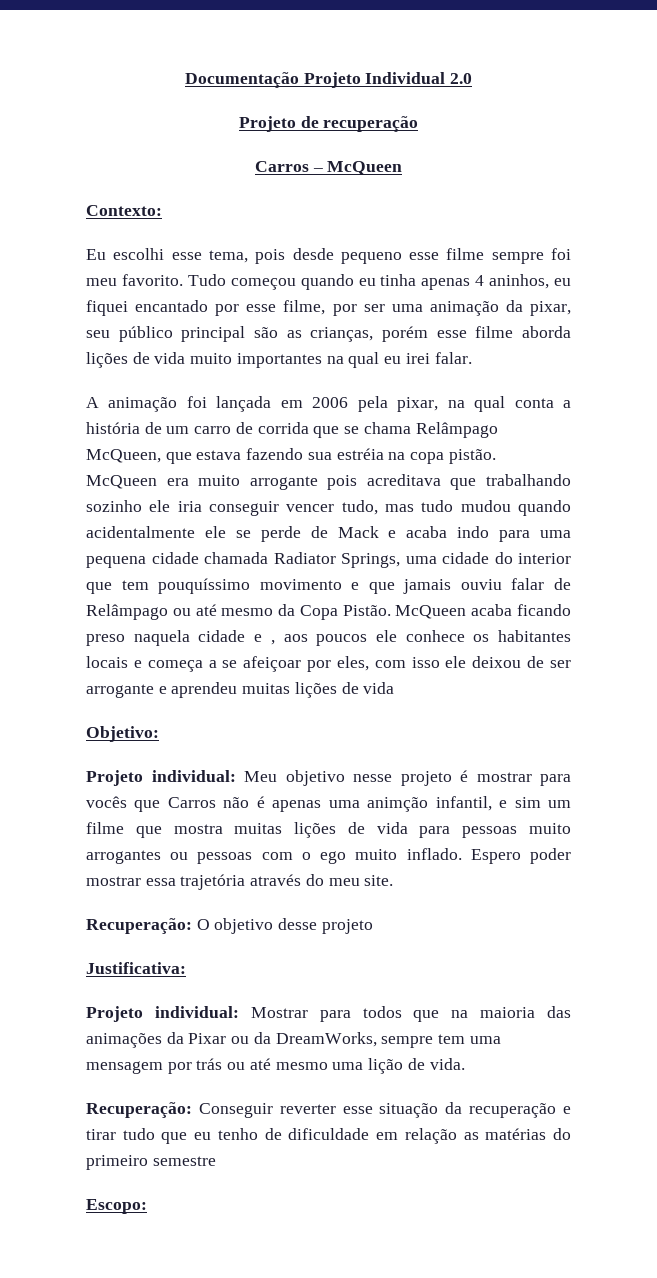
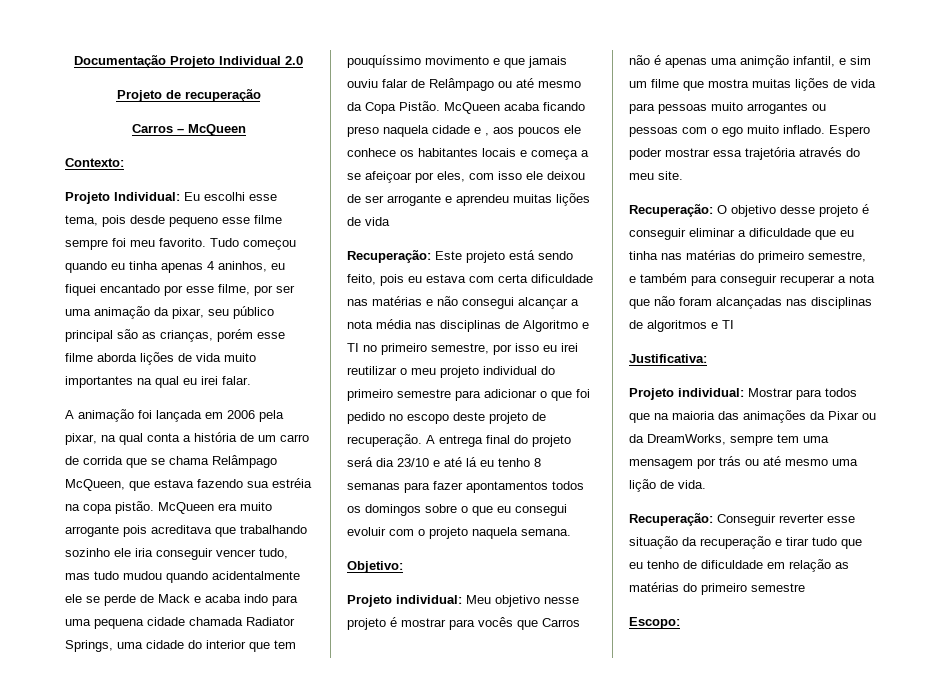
(162, 210) none -> [65,192,180,204] Projeto Individual:
(395, 688) none -> [347,250,573,263] [347,274,593,286] [347,296,579,309] [347,319,589,332] [347,343,578,355] [347,366,555,378] [347,389,590,401] [347,412,546,424] [347,434,571,447] [347,457,541,467] [347,481,584,493] [347,504,567,516] [347,527,571,539] // Recuperação: Este projeto está sendo feito, pois eu estava com certa dificuldade nas matérias e não consegui alcançar a nota média nas disciplinas de Algoritmo e TI no primeiro semestre, por isso eu irei reutilizar o meu projeto individual do primeiro semestre para adicionar o que foi pedido no escopo deste projeto de recuperação. A entrega final do projeto será dia 23/10 e até lá eu tenho 8 semanas para fazer apontamentos todos os domingos sobre o que eu consegui evoluir com o projeto naquela semana.
(373, 926) none -> [862,204,869,214] [629,228,854,240] [629,250,866,263] [629,273,875,286] [629,296,872,309] [629,320,734,332] é conseguir eliminar a dificuldade que eu tinha nas matérias do primeiro semestre, e também para conseguir recuperar a nota que não foram alcançadas nas disciplinas de algoritmos e TI

